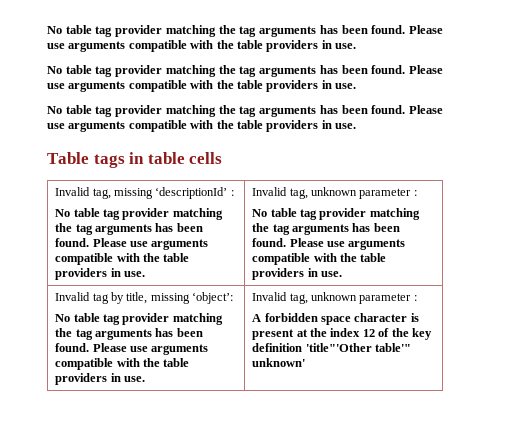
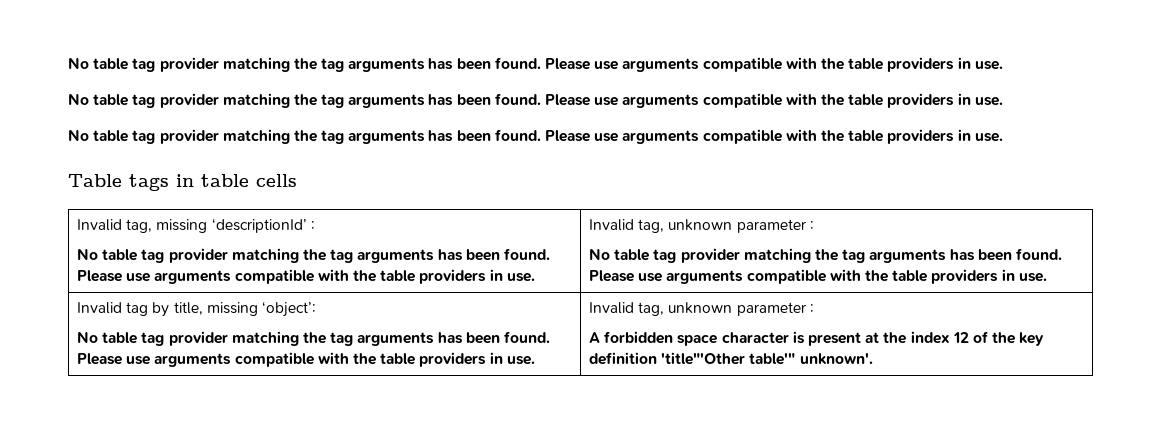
[252,358,306,367] unknown' -> [799,353,873,365] unknown'.

